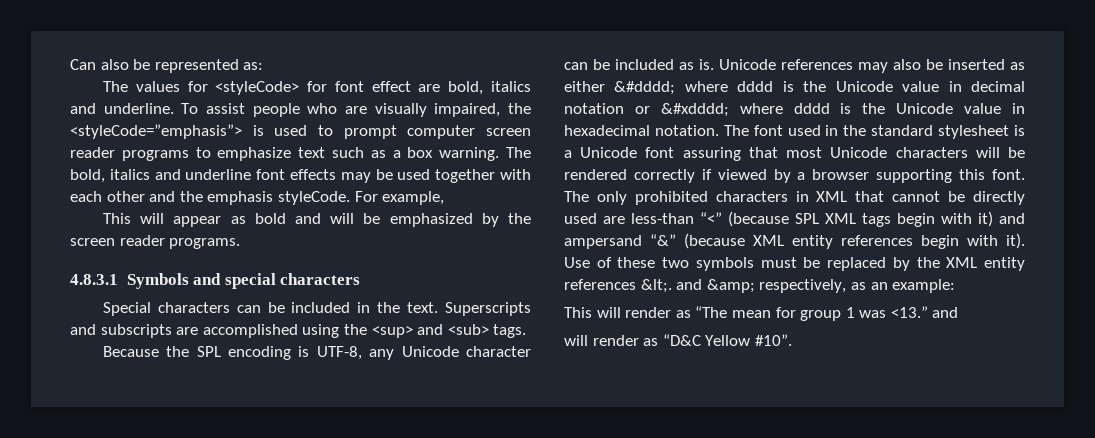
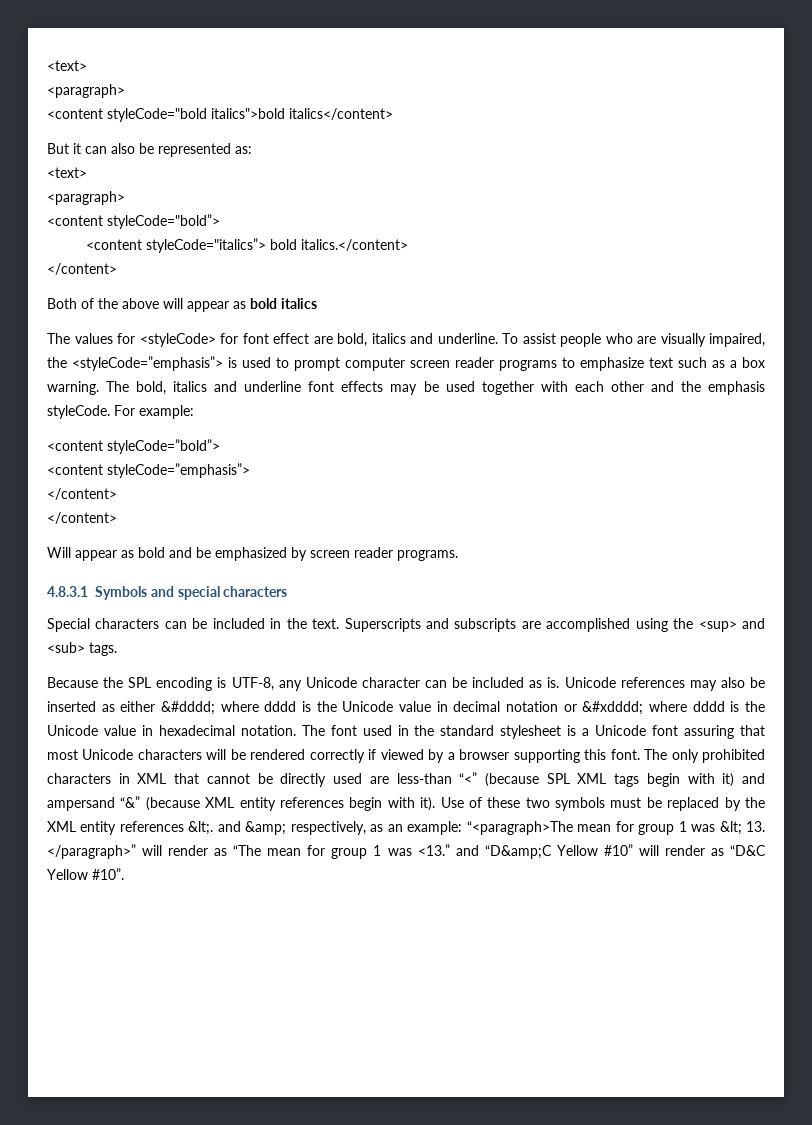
[70,59,264,73] Can also be represented as: -> [47,60,87,71] [47,84,125,98] [47,108,393,122] [47,143,252,157] [47,167,87,178] [47,191,125,205] [47,214,220,229] [85,238,408,253] [47,263,117,275] [47,298,317,312] <text> // <paragraph> // <content styleCode="bold italics">bold italics</content> // But it can also be represented as: // <text> // <paragraph> // <content styleCode="bold”> // <content styleCode="italics”> bold italics.</content> // </content> // Both of the above will appear as bold italics
[382,191,445,205] [102,213,165,224] example, // This will -> [139,405,194,419] [47,439,220,454] [47,463,250,478] [47,488,117,500] [47,512,117,524] [47,547,71,558] example: // <content styleCode=”bold”> // <content styleCode=”emphasis”> // </content> // </content> // Will
[330,213,355,224] will -> (192, 552) none
[507,213,531,224] the -> (307, 554) none
[564,307,592,318] // This -> [466,821,766,835] [47,844,136,859] “<paragraph>The mean for group 1 was &lt; 13. </paragraph>”
(959, 312) // -> [484,844,633,859] “D&amp;C Yellow #10”

